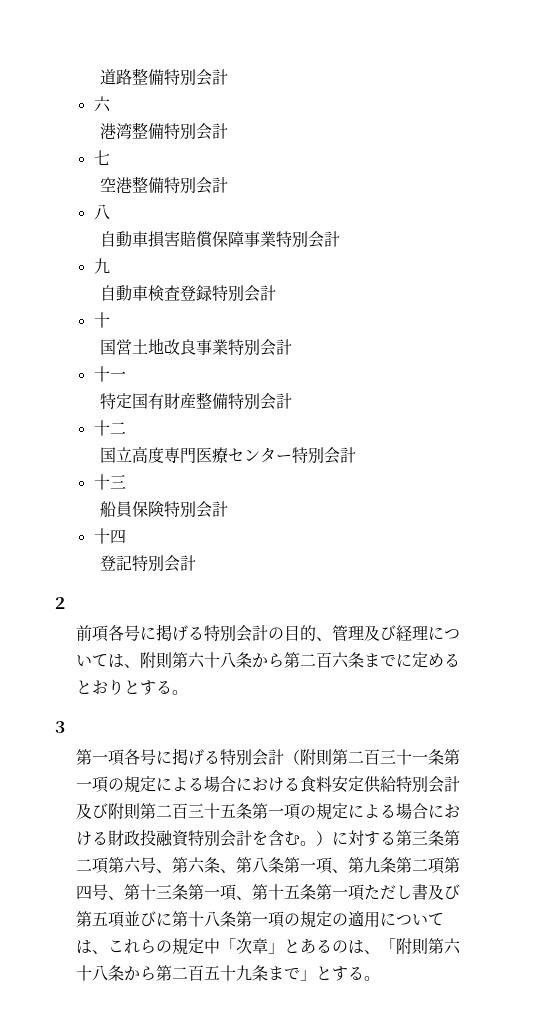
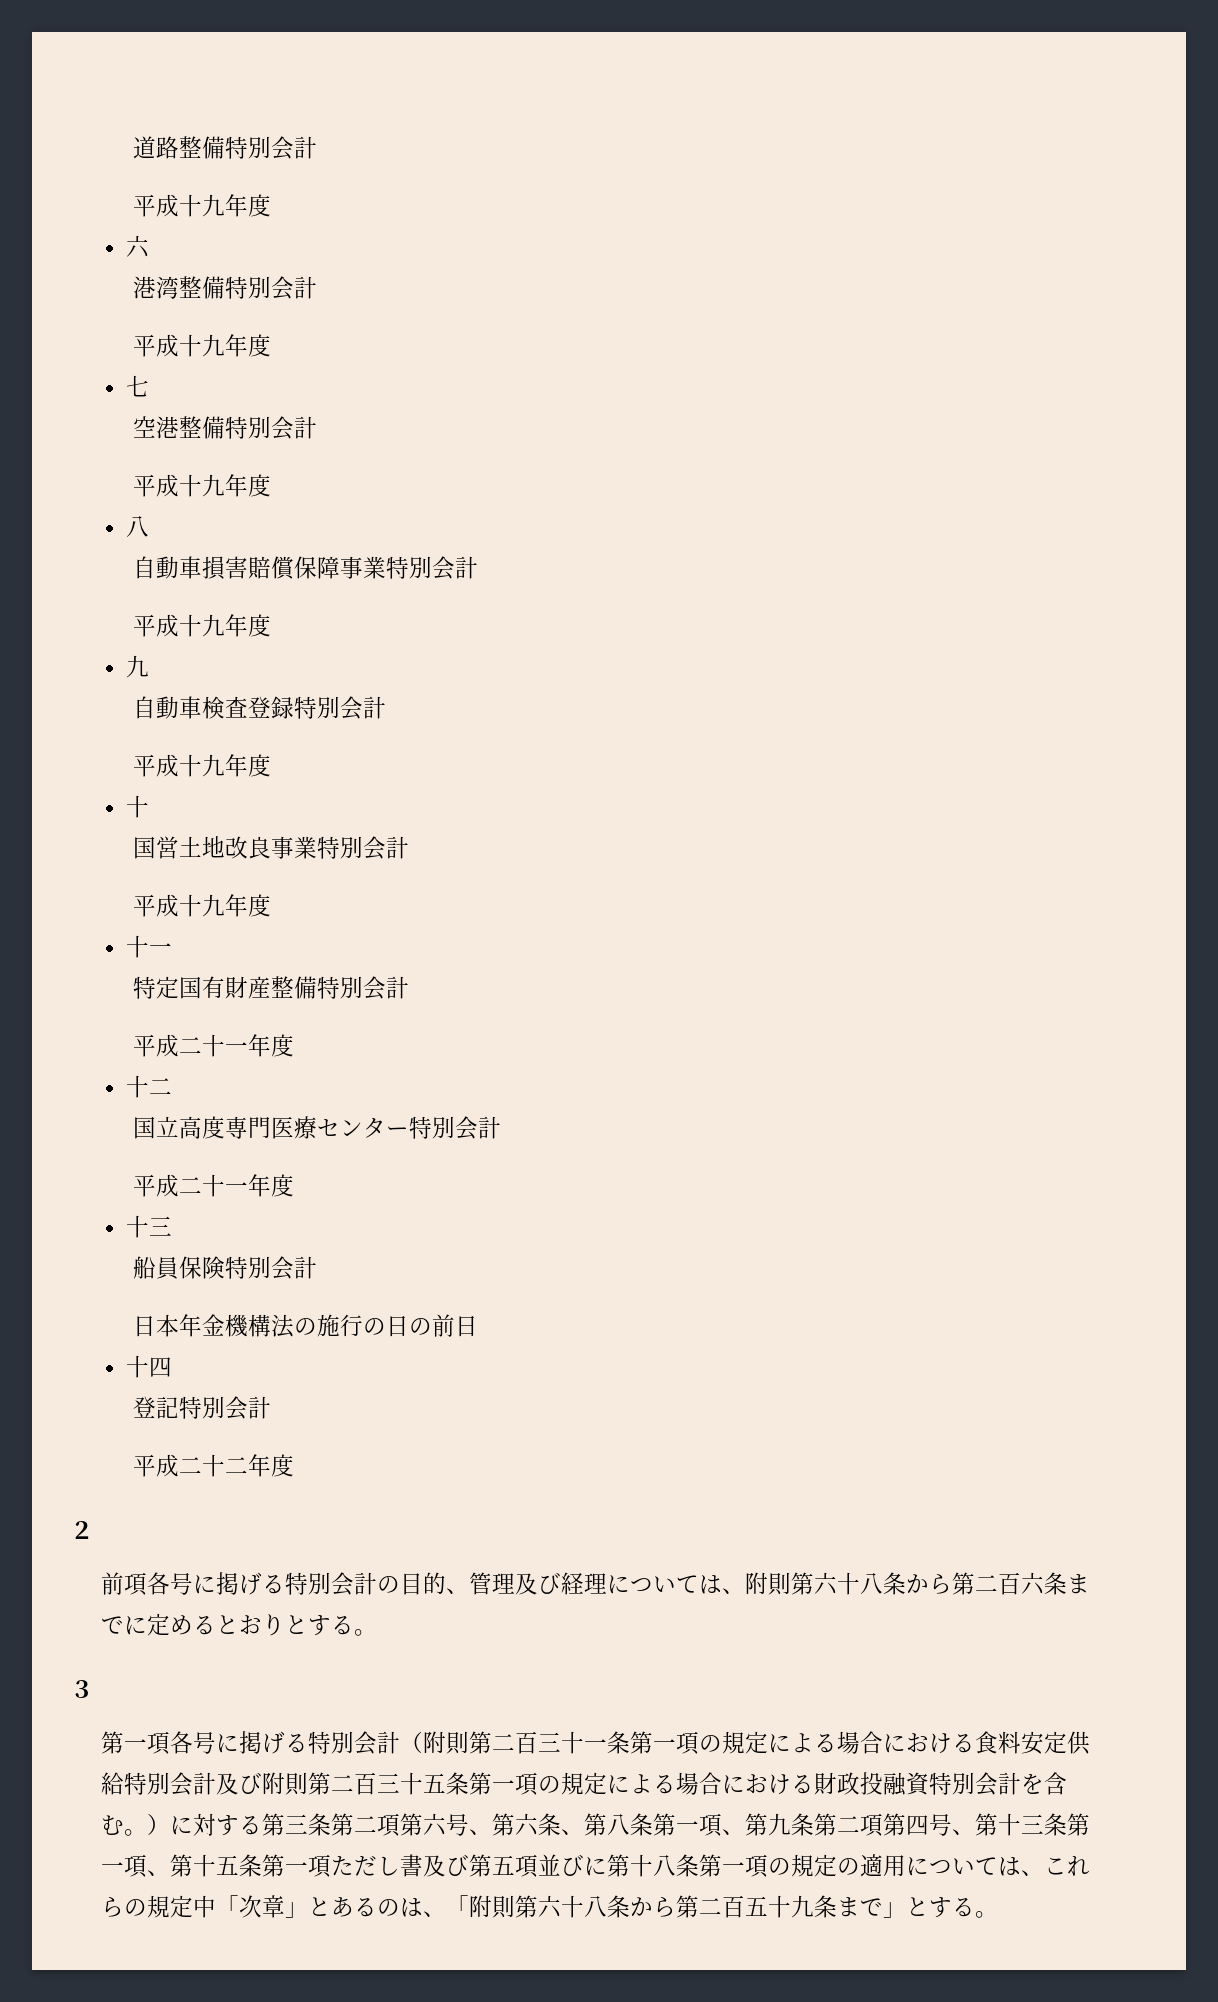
(229, 77) none -> [132,194,271,217] // 平成十九年度
(229, 131) none -> [132,334,271,357] // 平成十九年度
(229, 185) none -> [132,474,271,497] // 平成十九年度
(341, 239) none -> [132,614,271,637] // 平成十九年度
(277, 293) none -> [132,754,271,777] // 平成十九年度
(293, 347) none -> [132,894,271,917] // 平成十九年度
(293, 401) none -> [132,1034,294,1057] // 平成二十一年度
(357, 455) none -> [132,1174,294,1197] // 平成二十一年度
(229, 509) none -> [132,1314,478,1338] // 日本年金機構法の施行の日の前日
(197, 563) none -> [132,1454,294,1477] // 平成二十二年度

